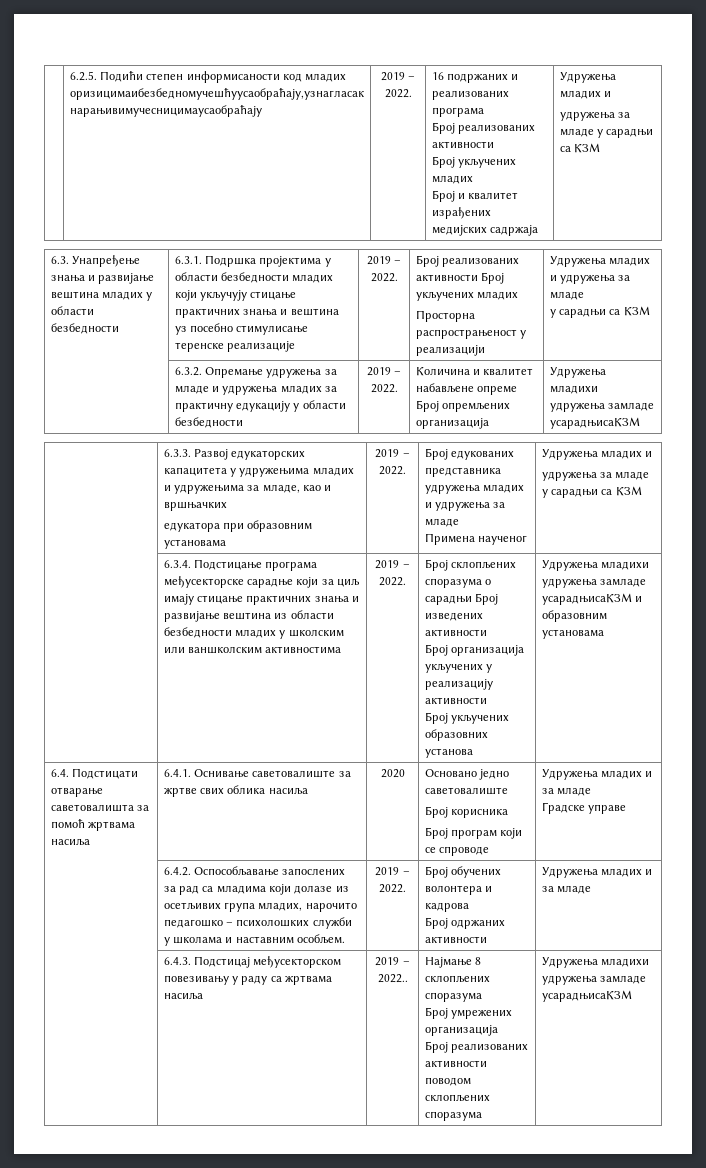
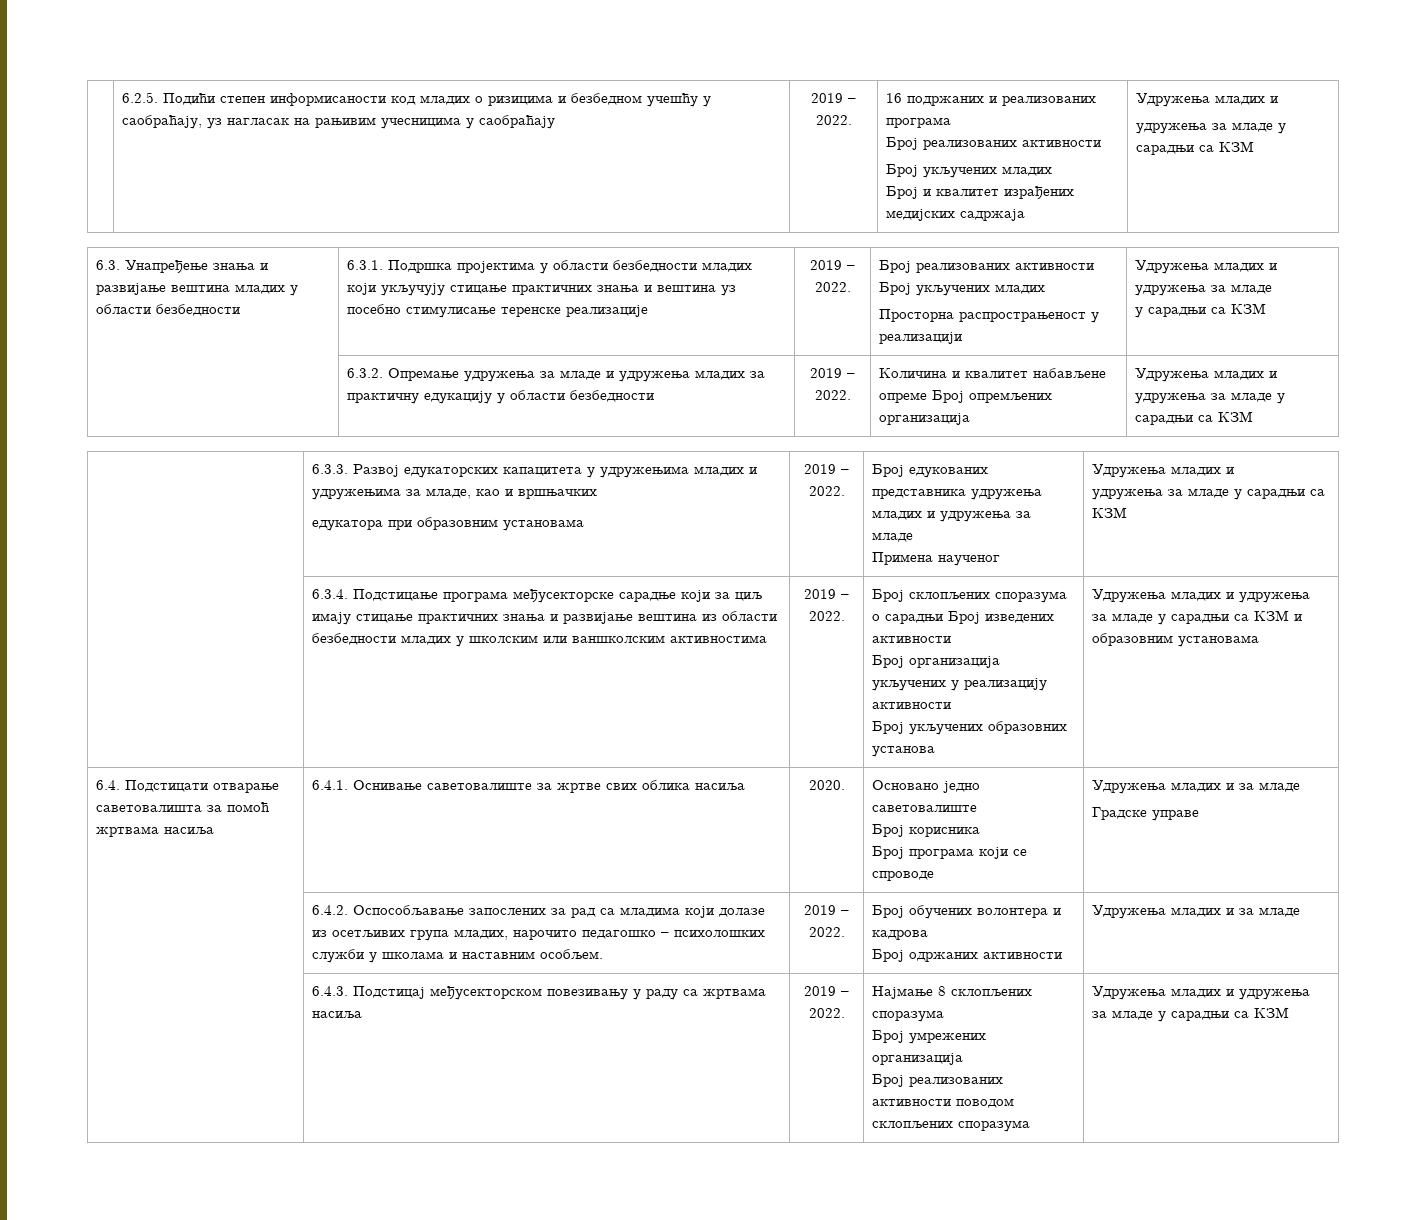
[69,88,364,100] [69,105,262,117] оризицимаибезбедномучешћуусаобраћају,узнагласак нарањивимучесницимаусаобраћају -> [475,93,712,107] [122,115,556,129] о ризицима и безбедном учешћу у саобраћају, уз нагласак на рањивим учесницима у саобраћају
[549,385,598,394] [549,402,654,412] [549,417,640,429] младихи удружења замладе усарадњисаКЗМ -> [1214,370,1278,380] [1135,392,1286,404] [1135,411,1254,425] младих и удружења за младе у сарадњи са КЗМ
[600,561,649,570] [541,578,646,588] [541,593,632,605] младихи удружења замладе усарадњисаКЗМ -> [1171,591,1311,603] [1092,610,1290,625] младих и удружења за младе у сарадњи са КЗМ
[380,769,405,778] 2020 -> [808,780,845,790] 2020.
[450,829,497,839] програм -> [909,848,975,859] програма
[377,974,408,983] 2022.. -> [808,1008,845,1018] 2022.
[600,958,649,967] [541,975,646,985] [541,990,632,1002] младихи удружења замладе усарадњисаКЗМ -> [1171,988,1311,1000] [1092,1007,1290,1022] младих и удружења за младе у сарадњи са КЗМ

